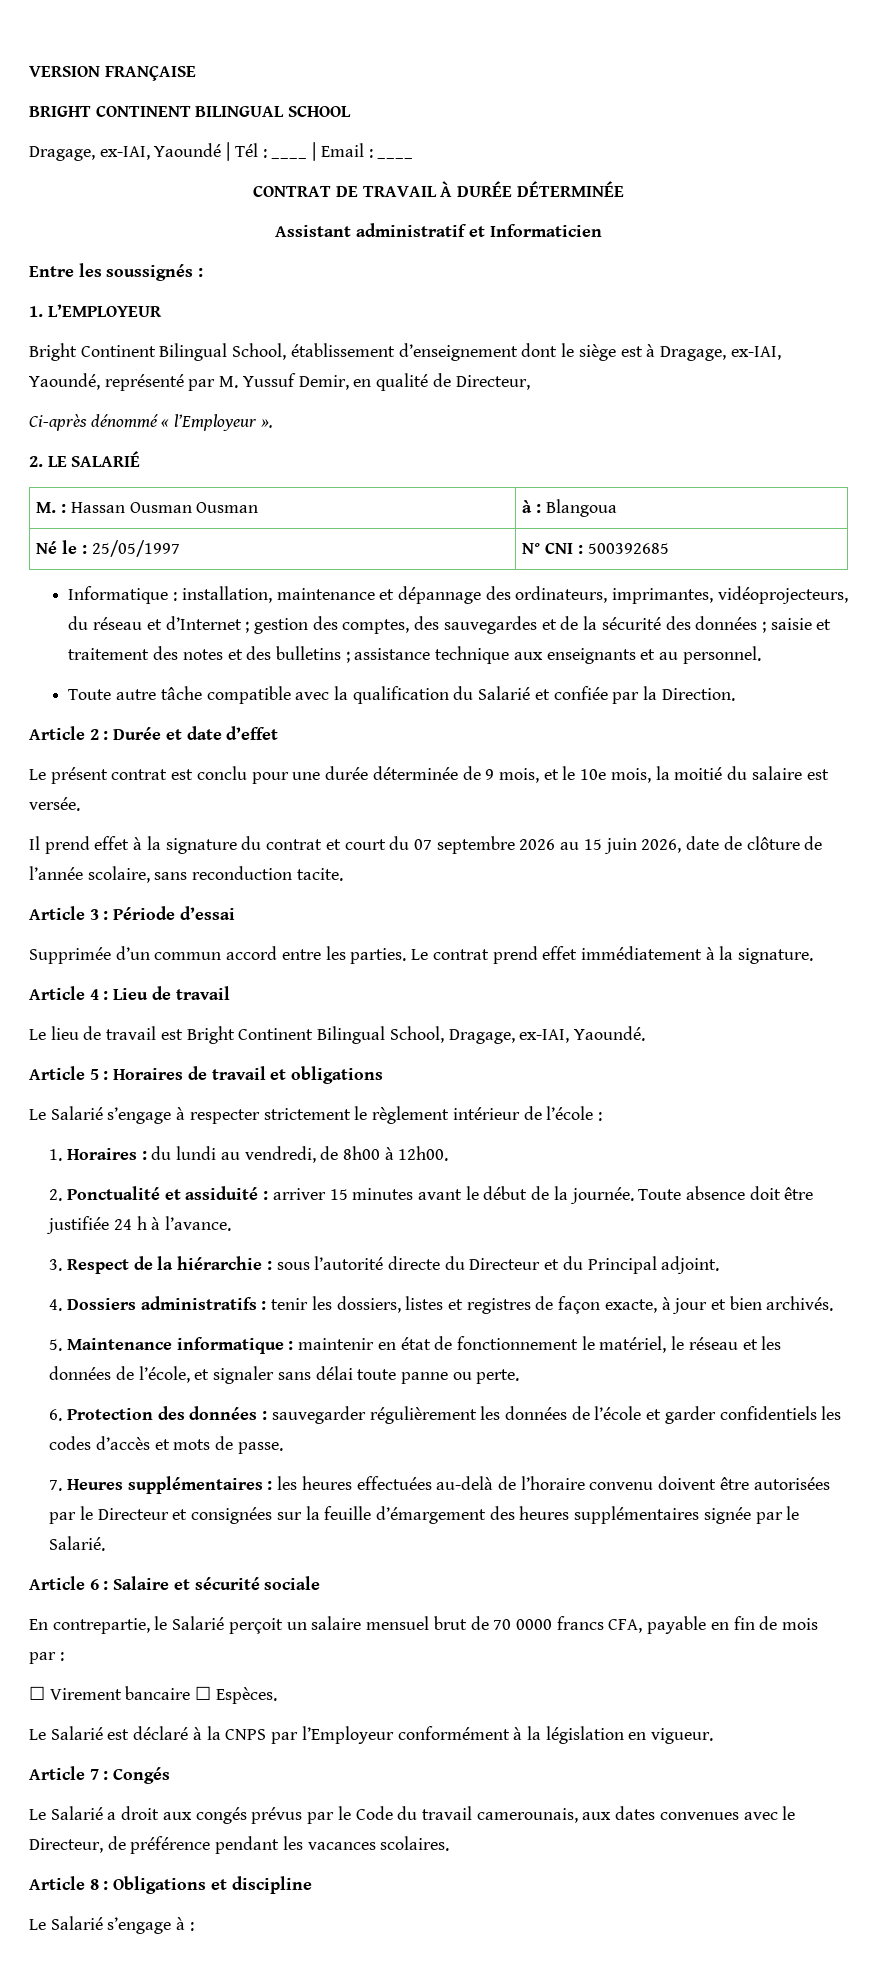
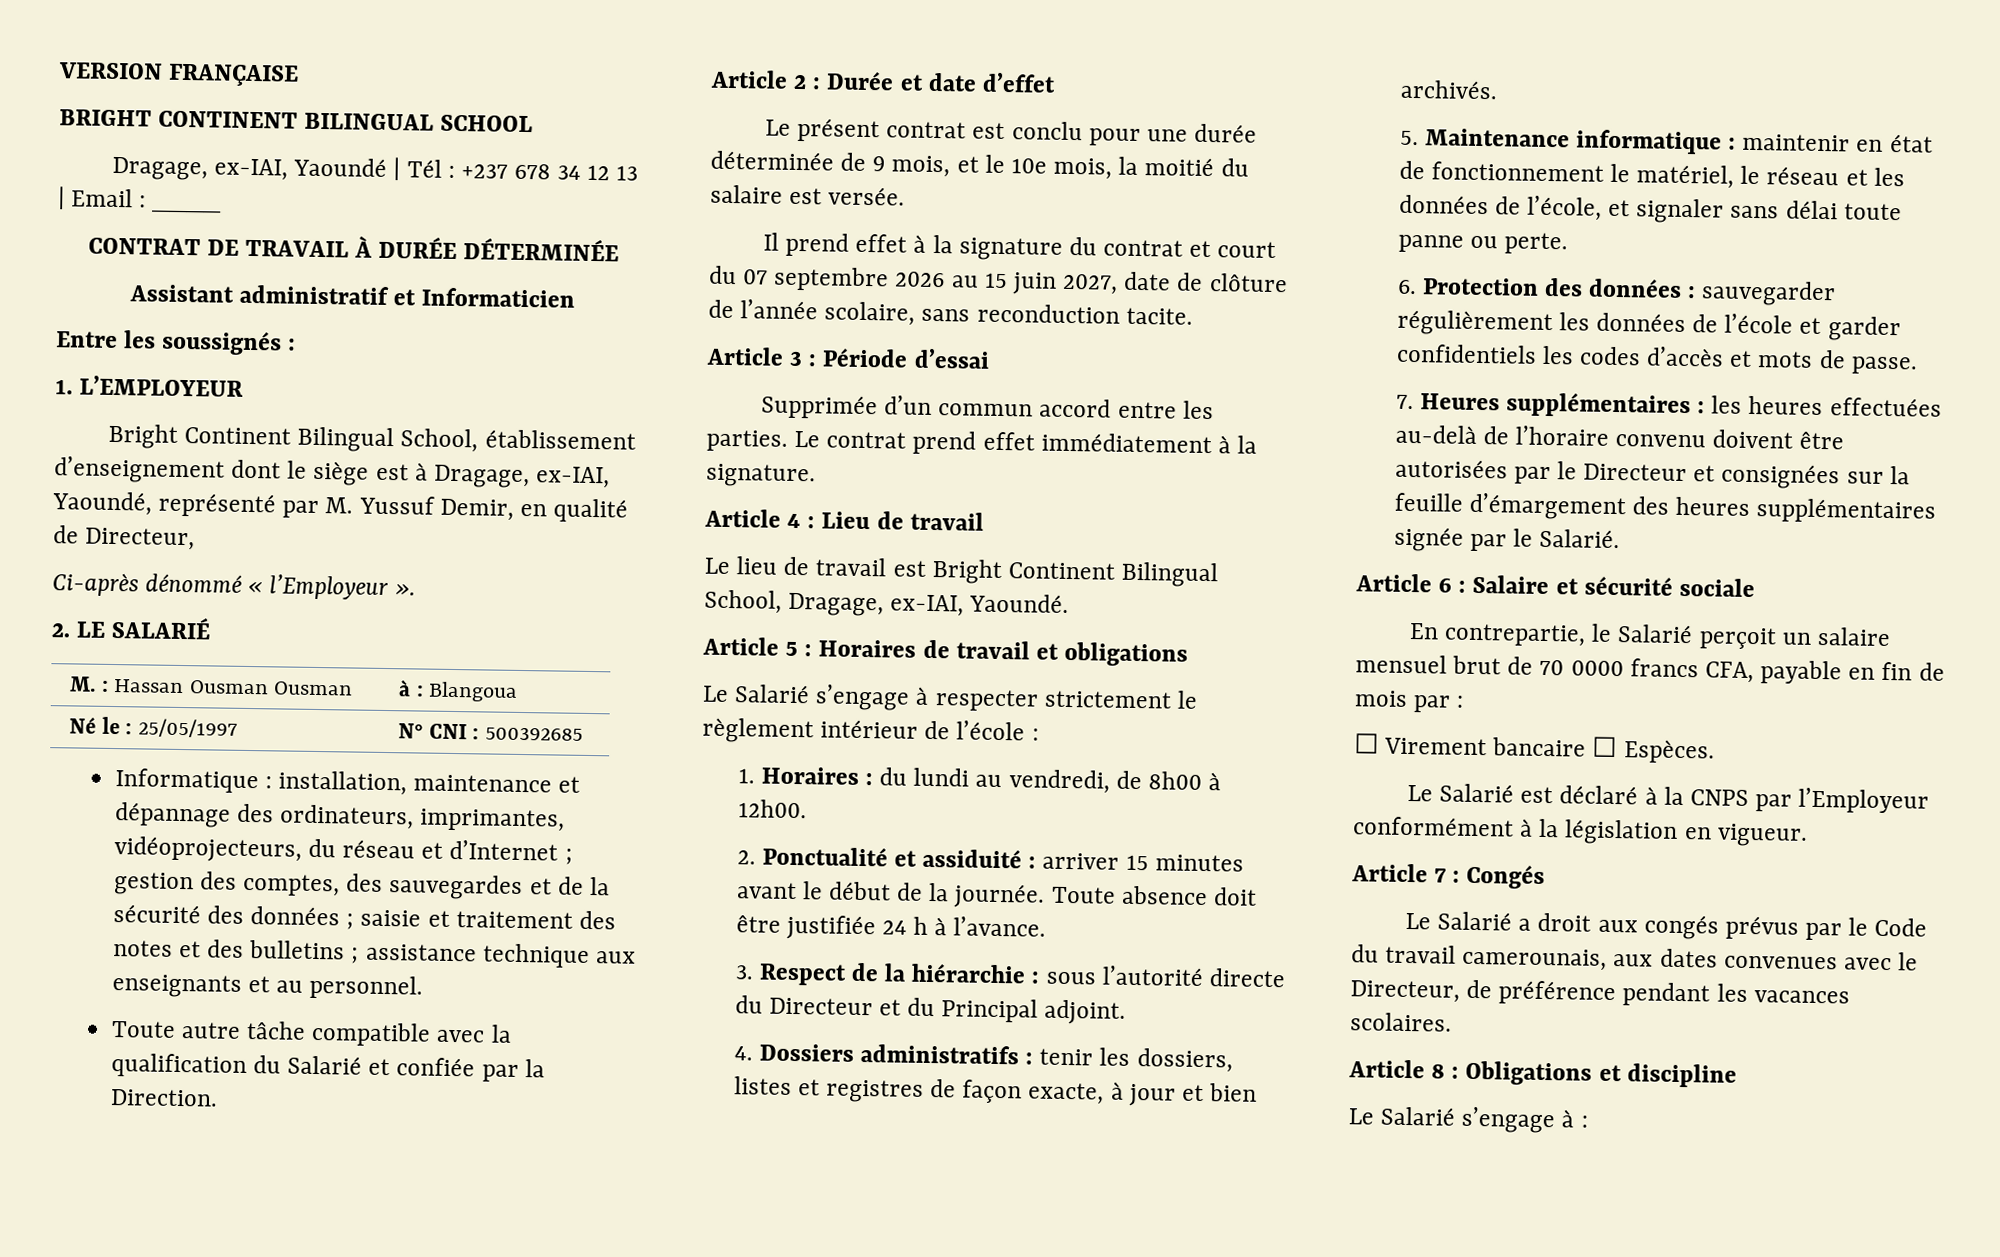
[271,157,308,159] ____ -> [460,163,639,181] +237 678 34 12 13
[641,839,682,853] 2026, -> [1062,273,1119,295] 2027,

